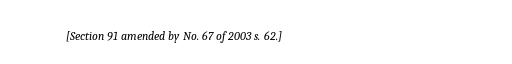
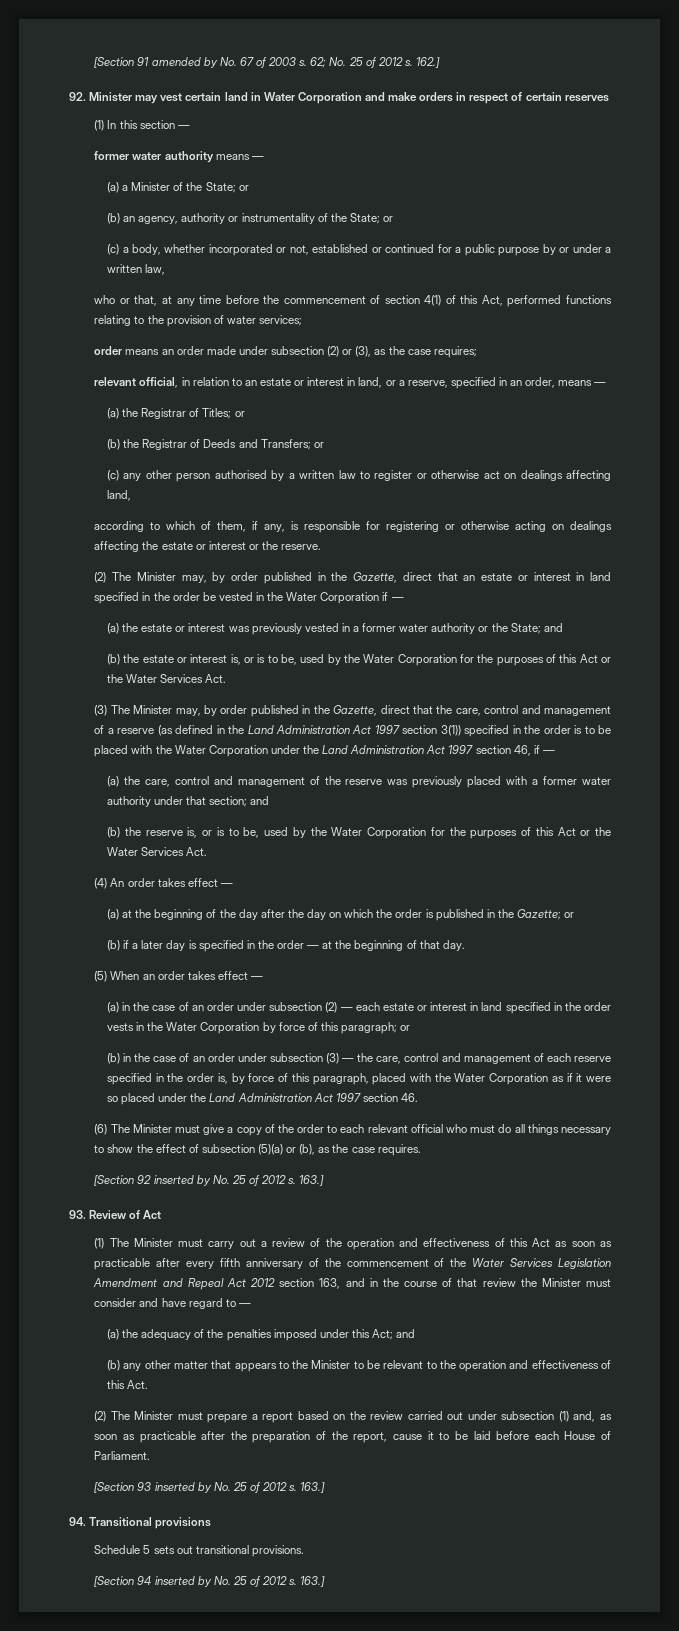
[263,31,282,42] 62.] -> [310,57,440,68] [69,92,609,104] [94,120,190,131] [94,151,264,163] [107,182,249,193] [107,213,393,224] [107,244,611,256] [107,264,166,275] [94,295,613,307] [94,315,302,327] [94,346,477,358] [94,377,607,389] [107,408,245,419] [107,439,324,450] [107,470,611,482] [107,490,132,501] [94,521,612,533] [94,541,322,552] [94,572,611,584] [94,592,404,604] [107,623,563,635] [107,654,611,666] [107,674,227,683] [94,705,612,717] [94,725,611,737] [94,745,555,757] [107,776,612,788] [107,796,270,807] [107,827,612,839] [107,847,208,856] [94,878,233,889] [107,909,575,921] [107,940,465,952] [94,971,263,982] [107,1002,611,1014] [107,1022,411,1034] [107,1053,611,1064] [107,1073,611,1085] [107,1093,418,1105] [94,1124,612,1136] [94,1144,421,1156] [94,1175,325,1186] [69,1210,162,1219] [94,1238,612,1250] [94,1258,611,1270] [93,1278,612,1290] [94,1298,251,1309] [107,1329,416,1341] [107,1360,611,1372] [107,1380,149,1389] [94,1411,612,1423] [94,1431,611,1443] [94,1451,151,1460] [94,1482,326,1493] [69,1517,212,1529] [94,1545,304,1557] [94,1576,326,1587] 62; No. 25 of 2012 s. 162.] // 92. Minister may vest certain land in Water Corporation and make orders in respect of certain reserves // (1) In this section — // former water authority means — // (a) a Minister of the State; or // (b) an agency, authority or instrumentality of the State; or // (c) a body, whether incorporated or not, established or continued for a public purpose by or under a written law, // who or that, at any time before the commencement of section 4(1) of this Act, performed functions relating to the provision of water services; // order means an order made under subsection (2) or (3), as the case requires; // relevant official, in relation to an estate or interest in land, or a reserve, specified in an order, means — // (a) the Registrar of Titles; or // (b) the Registrar of Deeds and Transfers; or // (c) any other person authorised by a written law to register or otherwise act on dealings affecting land, // according to which of them, if any, is responsible for registering or otherwise acting on dealings affecting the estate or interest or the reserve. // (2) The Minister may, by order published in the Gazette, direct that an estate or interest in land specified in the order be vested in the Water Corporation if — // (a) the estate or interest was previously vested in a former water authority or the State; and // (b) the estate or interest is, or is to be, used by the Water Corporation for the purposes of this Act or the Water Services Act. // (3) The Minister may, by order published in the Gazette, direct that the care, control and management of a reserve (as defined in the Land Administration Act 1997 section 3(1)) specified in the order is to be placed with the Water Corporation under the Land Administration Act 1997 section 46, if — // (a) the care, control and management of the reserve was previously placed with a former water authority under that section; and // (b) the reserve is, or is to be, used by the Water Corporation for the purposes of this Act or the Water Services Act. // (4) An order takes effect — // (a) at the beginning of the day after the day on which the order is published in the Gazette; or // (b) if a later day is specified in the order — at the beginning of that day. // (5) When an order takes effect — // (a) in the case of an order under subsection (2) — each estate or interest in land specified in the order vests in the Water Corporation by force of this paragraph; or // (b) in the case of an order under subsection (3) — the care, control and management of each reserve specified in the order is, by force of this paragraph, placed with the Water Corporation as if it were so placed under the Land Administration Act 1997 section 46. // (6) The Minister must give a copy of the order to each relevant official who must do all things necessary to show the effect of subsection (5)(a) or (b), as the case requires. // [Section 92 inserted by No. 25 of 2012 s. 163.] // 93. Review of Act // (1) The Minister must carry out a review of the operation and effectiveness of this Act as soon as practicable after every fifth anniversary of the commencement of the Water Services Legislation Amendment and Repeal Act 2012 section 163, and in the course of that review the Minister must consider and have regard to — // (a) the adequacy of the penalties imposed under this Act; and // (b) any other matter that appears to the Minister to be relevant to the operation and effectiveness of this Act. // (2) The Minister must prepare a report based on the review carried out under subsection (1) and, as soon as practicable after the preparation of the report, cause it to be laid before each House of Parliament. // [Section 93 inserted by No. 25 of 2012 s. 163.] // 94. Transitional provisions // Schedule 5 sets out transitional provisions. // [Section 94 inserted by No. 25 of 2012 s. 163.]

